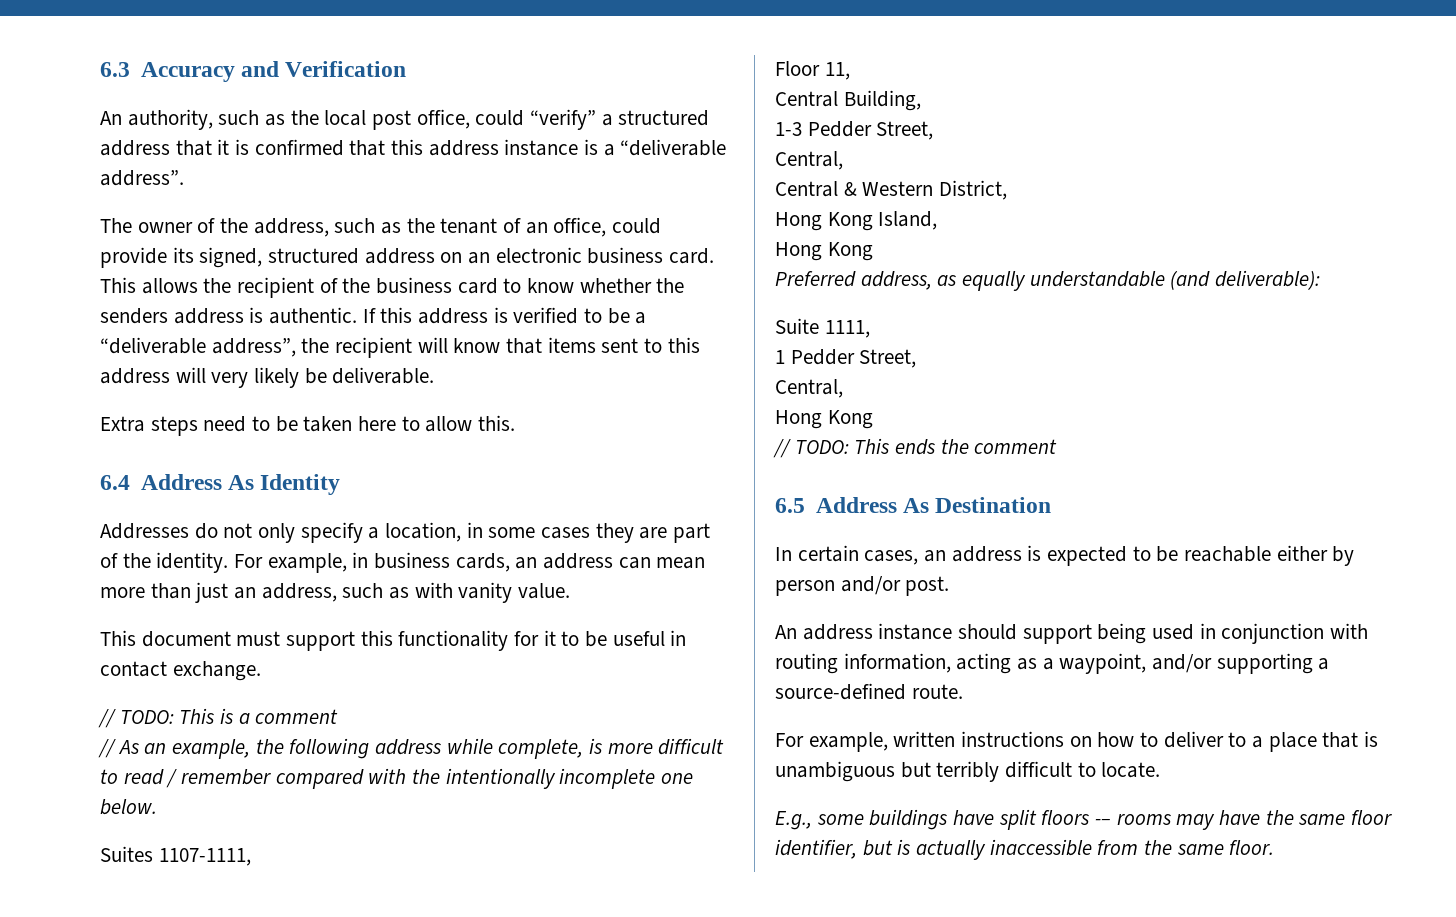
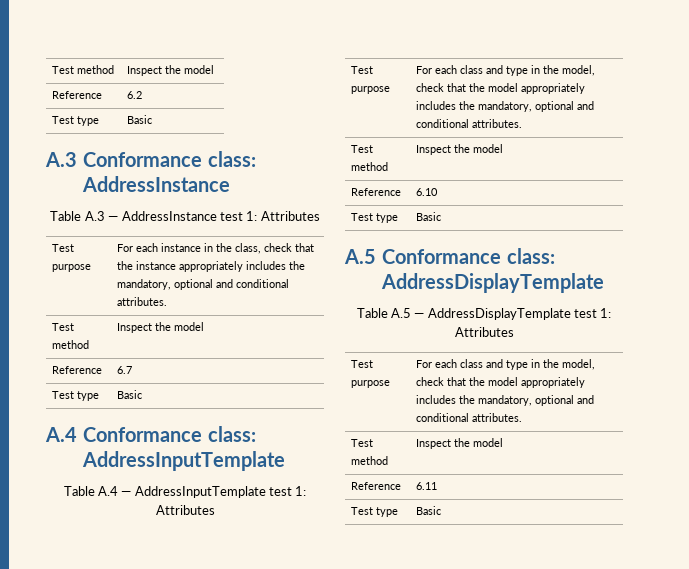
[100,61,407,82] [100,109,710,130] [100,139,727,156] [100,170,184,186] [100,217,662,237] [100,247,715,268] [100,277,685,298] [100,307,647,324] [100,337,700,358] [100,367,435,388] [100,415,516,436] [100,474,341,495] [100,522,711,543] [100,552,706,573] [100,582,571,603] [100,630,687,651] [100,661,261,681] [98,708,339,728] [98,738,725,759] [100,768,694,789] [100,799,157,815] [100,846,251,866] [775,61,850,80] [775,90,921,111] [775,121,934,140] [775,151,843,170] [775,180,1008,200] [775,211,938,231] [775,242,873,261] [775,270,1321,291] [775,318,870,338] [775,349,917,368] [775,379,843,398] [775,410,873,429] [773,438,1058,458] [775,497,1052,513] [775,545,1355,566] [775,576,950,596] [775,623,1369,644] [775,653,1330,674] [775,683,963,700] [775,731,1379,752] [775,761,1161,782] [775,809,1393,830] [775,839,1275,860] 6.3 Accuracy and Verification // An authority, such as the local post office, could “verify” a structured address that it is confirmed that this address instance is a “deliverable address”. // The owner of the address, such as the tenant of an office, could provide its signed, structured address on an electronic business card. This allows the recipient of the business card to know whether the senders address is authentic. If this address is verified to be a “deliverable address”, the recipient will know that items sent to this address will very likely be deliverable. // Extra steps need to be taken here to allow this. // 6.4 Address As Identity // Addresses do not only specify a location, in some cases they are part of the identity. For example, in business cards, an address can mean more than just an address, such as with vanity value. // This document must support this functionality for it to be useful in contact exchange. // // TODO: This is a comment // // As an example, the following address while complete, is more difficult to read / remember compared with the intentionally incomplete one below. // Suites 1107-1111, // Floor 11, // Central Building, // 1-3 Pedder Street, // Central, // Central & Western District, // Hong Kong Island, // Hong Kong // Preferred address, as equally understandable (and deliverable): // Suite 1111, // 1 Pedder Street, // Central, // Hong Kong // // TODO: This ends the comment // 6.5 Address As Destination // In certain cases, an address is expected to be reachable either by person and/or post. // An address instance should support being used in conjunction with routing information, acting as a waypoint, and/or supporting a source-defined route. // For example, written instructions on how to deliver to a place that is unambiguous but terribly difficult to locate. // E.g., some buildings have split floors -– rooms may have the same floor identifier, but is actually inaccessible from the same floor. -> [51,65,114,74] [126,65,214,76] [51,91,102,99] [126,91,142,99] [51,116,99,126] [126,115,152,124] [45,151,256,167] [82,176,231,192] [50,211,320,221] [51,244,74,252] [51,264,91,272] [116,243,314,254] [116,261,305,272] [116,279,289,290] [116,297,167,306] [51,323,74,331] [51,340,89,349] [116,322,204,333] [51,366,102,374] [116,366,132,374] [51,391,99,401] [116,390,142,399] [45,426,256,442] [82,451,286,471] [63,486,307,498] [155,505,215,515] [350,66,373,74] [350,86,390,94] [415,65,595,76] [415,83,585,94] [415,101,594,112] [415,119,522,128] [350,145,373,153] [350,162,388,171] [415,144,503,155] [350,188,401,196] [415,188,438,196] [350,213,398,223] [415,212,441,221] [344,248,555,264] [381,273,605,293] [356,308,612,320] [454,327,514,337] [350,360,373,368] [350,380,390,388] [415,359,595,370] [415,377,585,388] [415,395,594,406] [415,413,522,422] [350,439,373,447] [350,456,388,465] [415,438,503,449] [350,482,401,490] [415,482,437,490] [350,507,398,517] [415,506,441,515] Test method | Inspect the model // Reference | 6.2 // Test type | Basic // A.3 Conformance class: AddressInstance // Table A.3 — AddressInstance test 1: Attributes // Test purpose | For each instance in the class, check that the instance appropriately includes the mandatory, optional and conditional attributes. // Test method | Inspect the model // Reference | 6.7 // Test type | Basic // A.4 Conformance class: AddressInputTemplate // Table A.4 — AddressInputTemplate test 1: Attributes // Test purpose | For each class and type in the model, check that the model appropriately includes the mandatory, optional and conditional attributes. // Test method | Inspect the model // Reference | 6.10 // Test type | Basic // A.5 Conformance class: AddressDisplayTemplate // Table A.5 — AddressDisplayTemplate test 1: Attributes // Test purpose | For each class and type in the model, check that the model appropriately includes the mandatory, optional and conditional attributes. // Test method | Inspect the model // Reference | 6.11 // Test type | Basic

